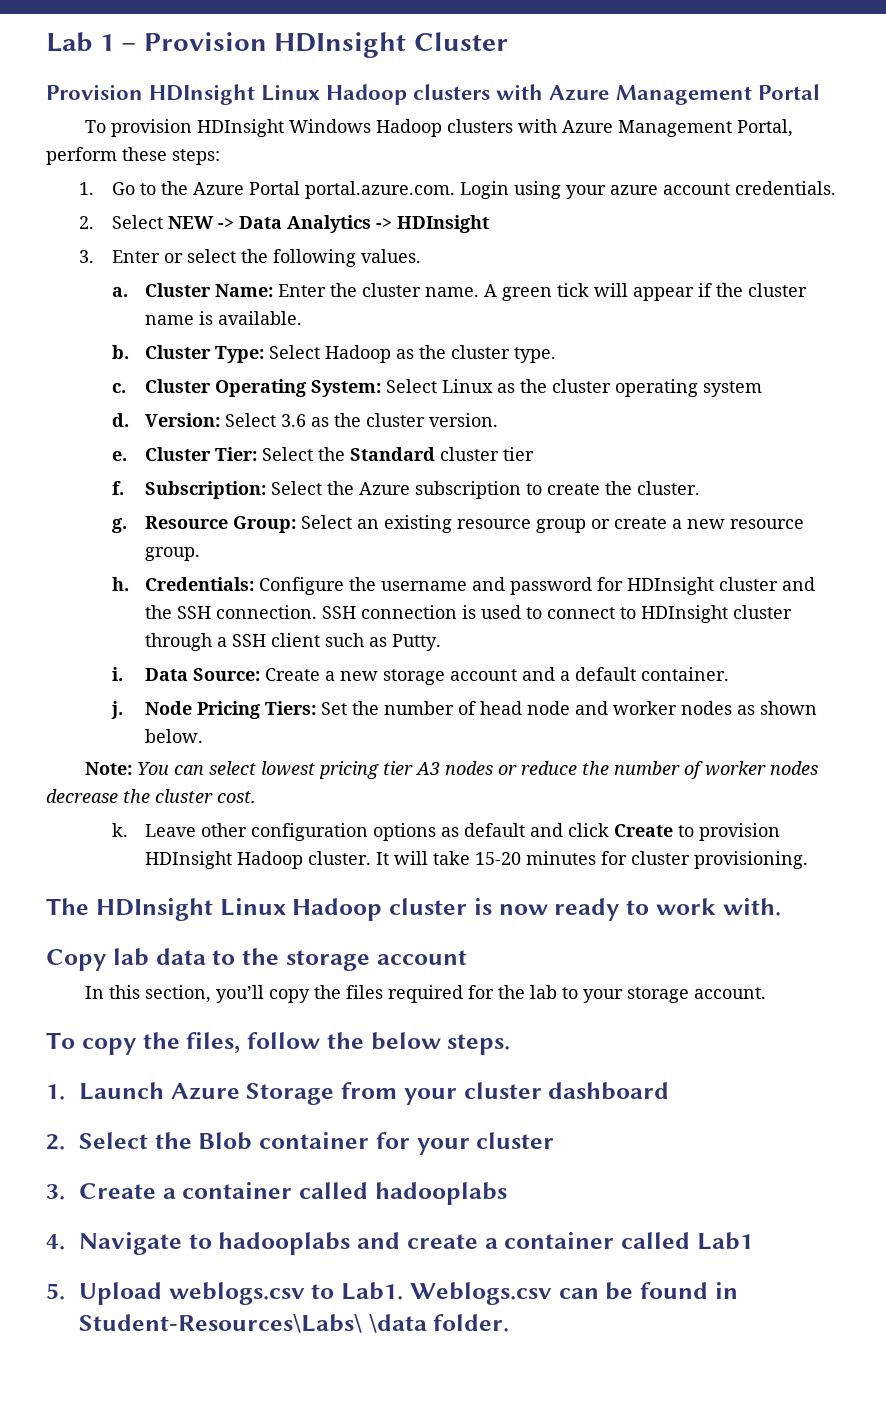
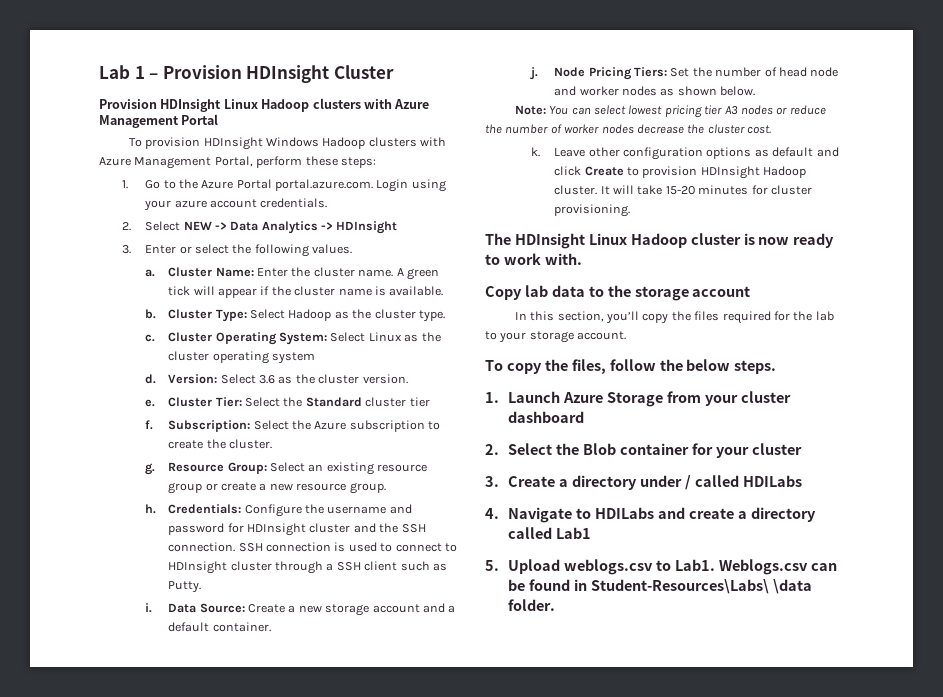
[182,1182,507,1205] container called hadooplabs -> [571,475,802,490] directory under / called HDILabs
[218,1232,351,1255] hadooplabs -> [594,507,654,519] HDILabs
[504,1232,615,1249] container -> [750,507,816,522] directory

